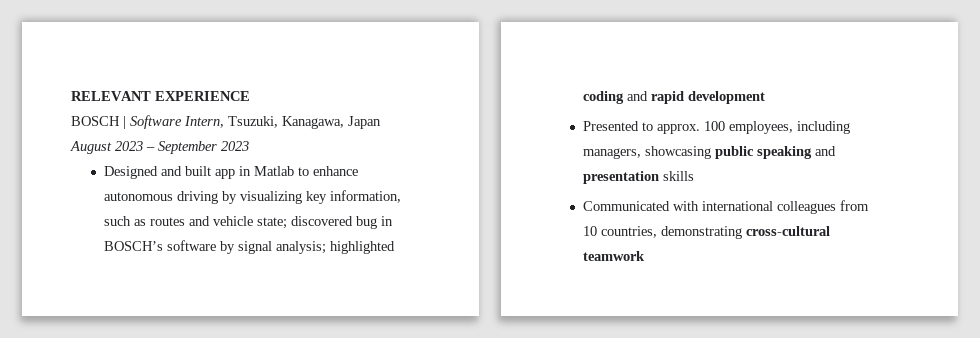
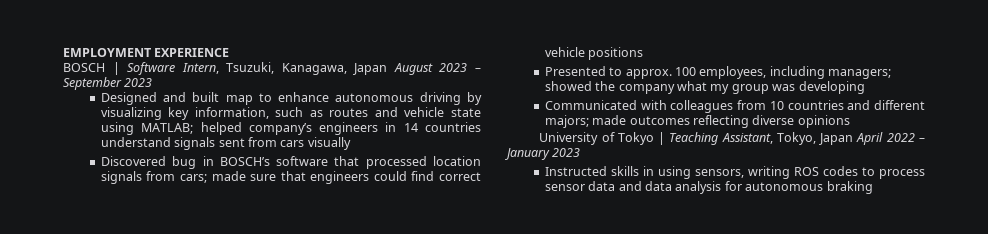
[71,91,151,101] RELEVANT -> [63,48,151,57] EMPLOYMENT
[215,166,295,179] app in Matlab -> [225,95,253,105] map
[257,216,394,229] [104,240,396,254] [583,91,766,104] state; discovered bug in BOSCH’s software by signal analysis; highlighted coding and rapid development -> [450,108,481,117] [100,122,482,135] [100,137,351,150] [100,156,482,169] [100,171,482,184] [544,47,644,60] state using MATLAB; helped company’s engineers in 14 countries understand signals sent from cars visually // Discovered bug in BOSCH’s software that processed location signals from cars; made sure that engineers could find correct vehicle positions
[583,146,837,159] [583,171,695,184] managers, showcasing public speaking and presentation skills -> [828,69,892,79] [544,81,865,94] managers; showed the company what my group was developing
[702,201,774,211] international -> (667, 105) none
[601,226,831,239] [583,251,646,261] countries, demonstrating cross-cultural teamwork -> [787,100,925,110] [544,115,850,128] [539,132,925,145] [505,148,581,160] [544,166,925,179] [544,181,873,194] countries and different majors; made outcomes reflecting diverse opinions // University of Tokyo | Teaching Assistant, Tokyo, Japan April 2022 – January 2023 // Instructed skills in using sensors, writing ROS codes to process sensor data and data analysis for autonomous braking

